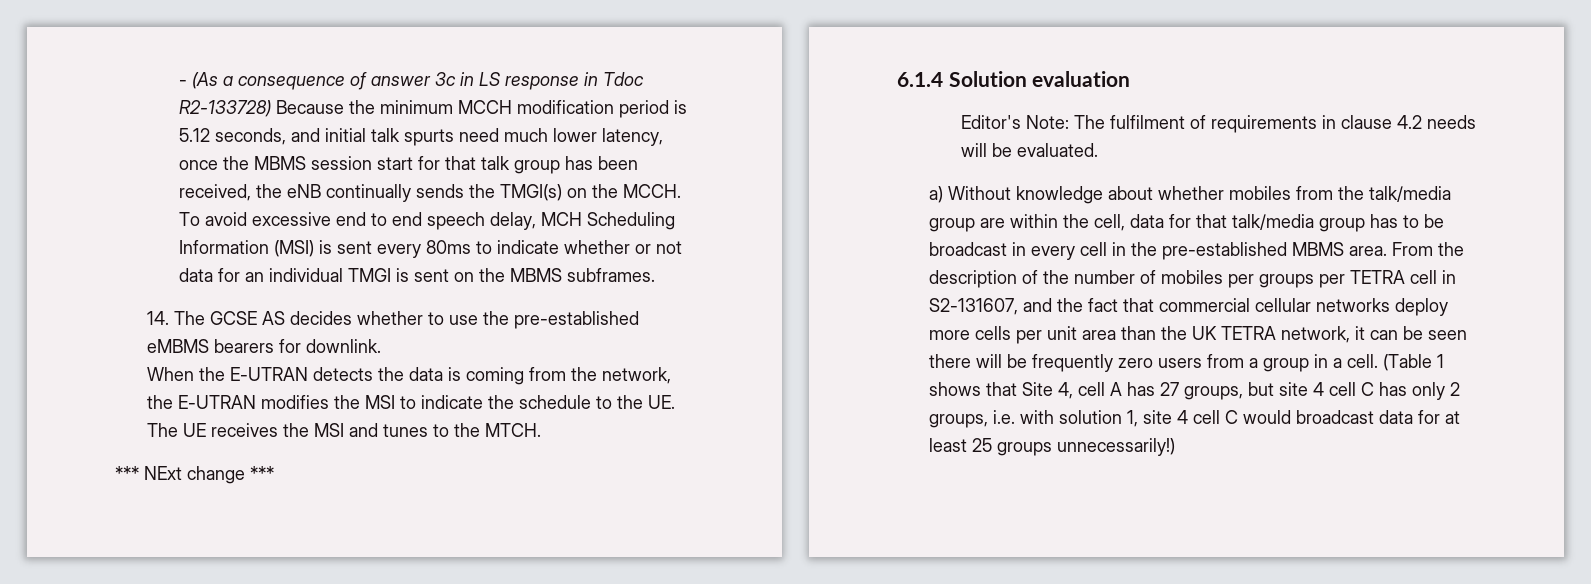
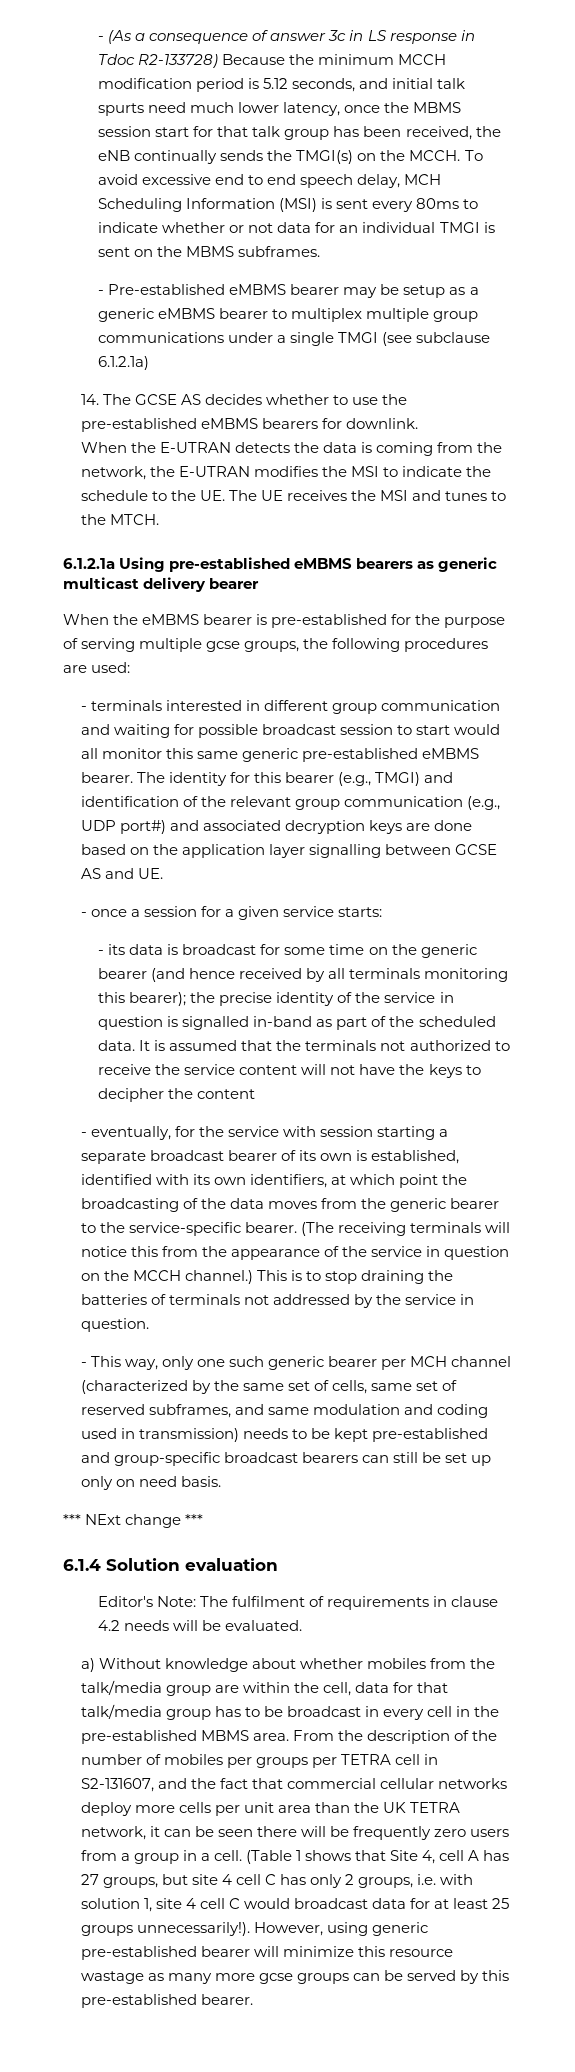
(655, 275) none -> [98,284,479,298] [98,308,479,322] [98,332,491,346] [98,356,150,370] // - Pre-established eMBMS bearer may be setup as a generic eMBMS bearer to multiplex multiple group communications under a single TMGI (see subclause 6.1.2.1a)
(541, 430) none -> [63,557,498,572] [63,577,260,592] [63,614,506,628] [63,638,489,652] [63,662,131,673] [80,700,500,714] [80,724,500,738] [80,748,479,762] [80,772,453,786] [80,796,500,810] [80,820,472,834] [80,844,497,858] [80,868,163,879] [80,906,382,920] [98,944,477,958] [98,968,509,982] [98,992,454,1006] [98,1016,496,1030] [98,1040,510,1051] [98,1064,481,1078] [98,1088,256,1102] [80,1126,448,1140] [80,1150,459,1164] [80,1174,467,1188] [80,1198,499,1212] [80,1222,510,1236] [80,1246,509,1260] [80,1270,453,1284] [80,1294,474,1308] [80,1318,149,1332] [80,1356,512,1370] [80,1380,457,1394] [80,1404,488,1418] [80,1428,488,1442] [80,1452,491,1466] [80,1476,221,1490] // 6.1.2.1a Using pre-established eMBMS bearers as generic multicast delivery bearer // When the eMBMS bearer is pre-established for the purpose of serving multiple gcse groups, the following procedures are used: // - terminals interested in different group communication and waiting for possible broadcast session to start would all monitor this same generic pre-established eMBMS bearer. The identity for this bearer (e.g., TMGI) and identification of the relevant group communication (e.g., UDP port#) and associated decryption keys are done based on the application layer signalling between GCSE AS and UE. // - once a session for a given service starts: // - its data is broadcast for some time on the generic bearer (and hence received by all terminals monitoring this bearer); the precise identity of the service in question is signalled in-band as part of the scheduled data. It is assumed that the terminals not authorized to receive the service content will not have the keys to decipher the content // - eventually, for the service with session starting a separate broadcast bearer of its own is established, identified with its own identifiers, at which point the broadcasting of the data moves from the generic bearer to the service-specific bearer. (The receiving terminals will notice this from the appearance of the service in question on the MCCH channel.) This is to stop draining the batteries of terminals not addressed by the service in question. // - This way, only one such generic bearer per MCH channel (characterized by the same set of cells, same set of reserved subframes, and same modulation and coding used in transmission) needs to be kept pre-established and group-specific broadcast bearers can still be set up only on need basis.
[1056,438,1175,456] unnecessarily!) -> [136,1922,428,1936] [80,1946,453,1960] [80,1970,510,1984] [80,1994,253,2008] unnecessarily!). However, using generic pre-established bearer will minimize this resource wastage as many more gcse groups can be served by this pre-established bearer.

